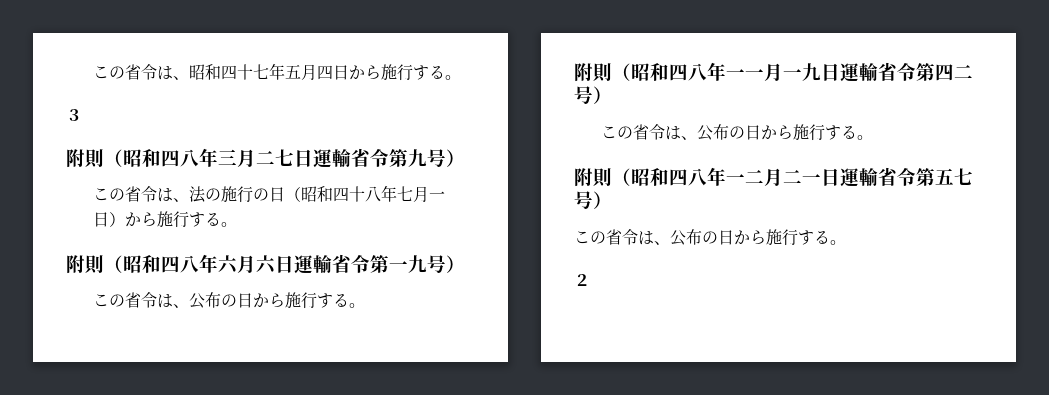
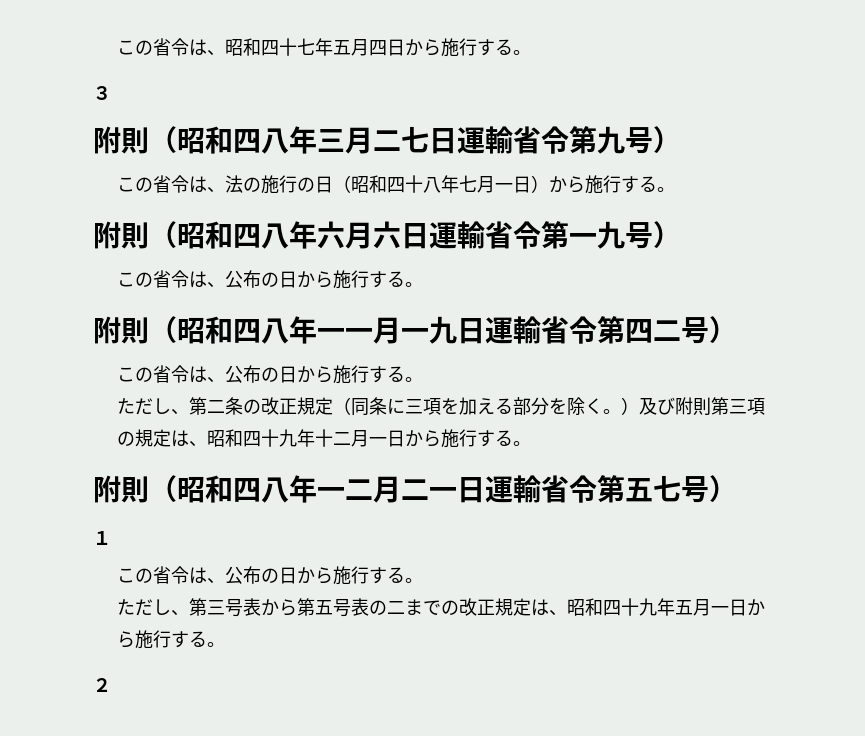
(874, 137) none -> [117,397,766,416] [117,429,532,448] // ただし、第二条の改正規定（同条に三項を加える部分を除く。）及び附則第三項の規定は、昭和四十九年十二月一日から施行する。
[574,229,846,246] // この省令は、公布の日から施行する。 -> [93,531,111,545] [117,566,424,585] [117,598,766,617] [117,630,226,649] // １ // この省令は、公布の日から施行する。 // ただし、第三号表から第五号表の二までの改正規定は、昭和四十九年五月一日から施行する。

